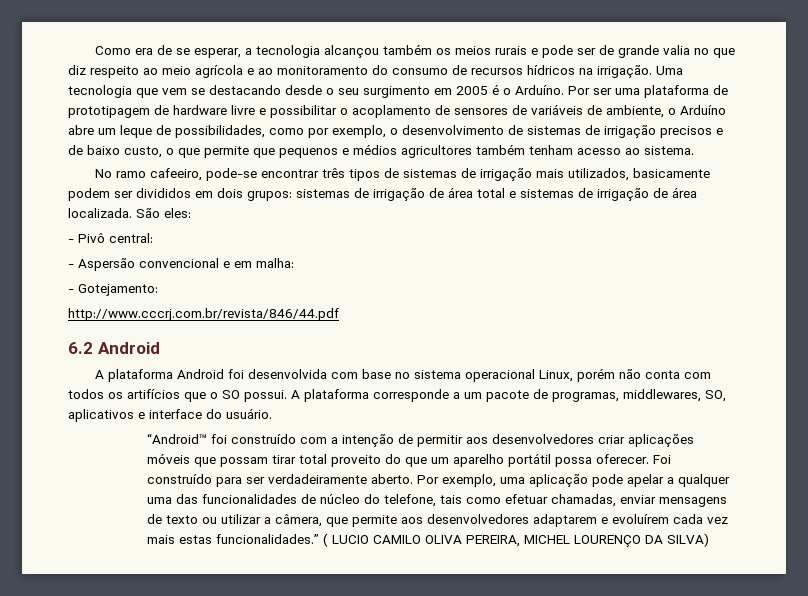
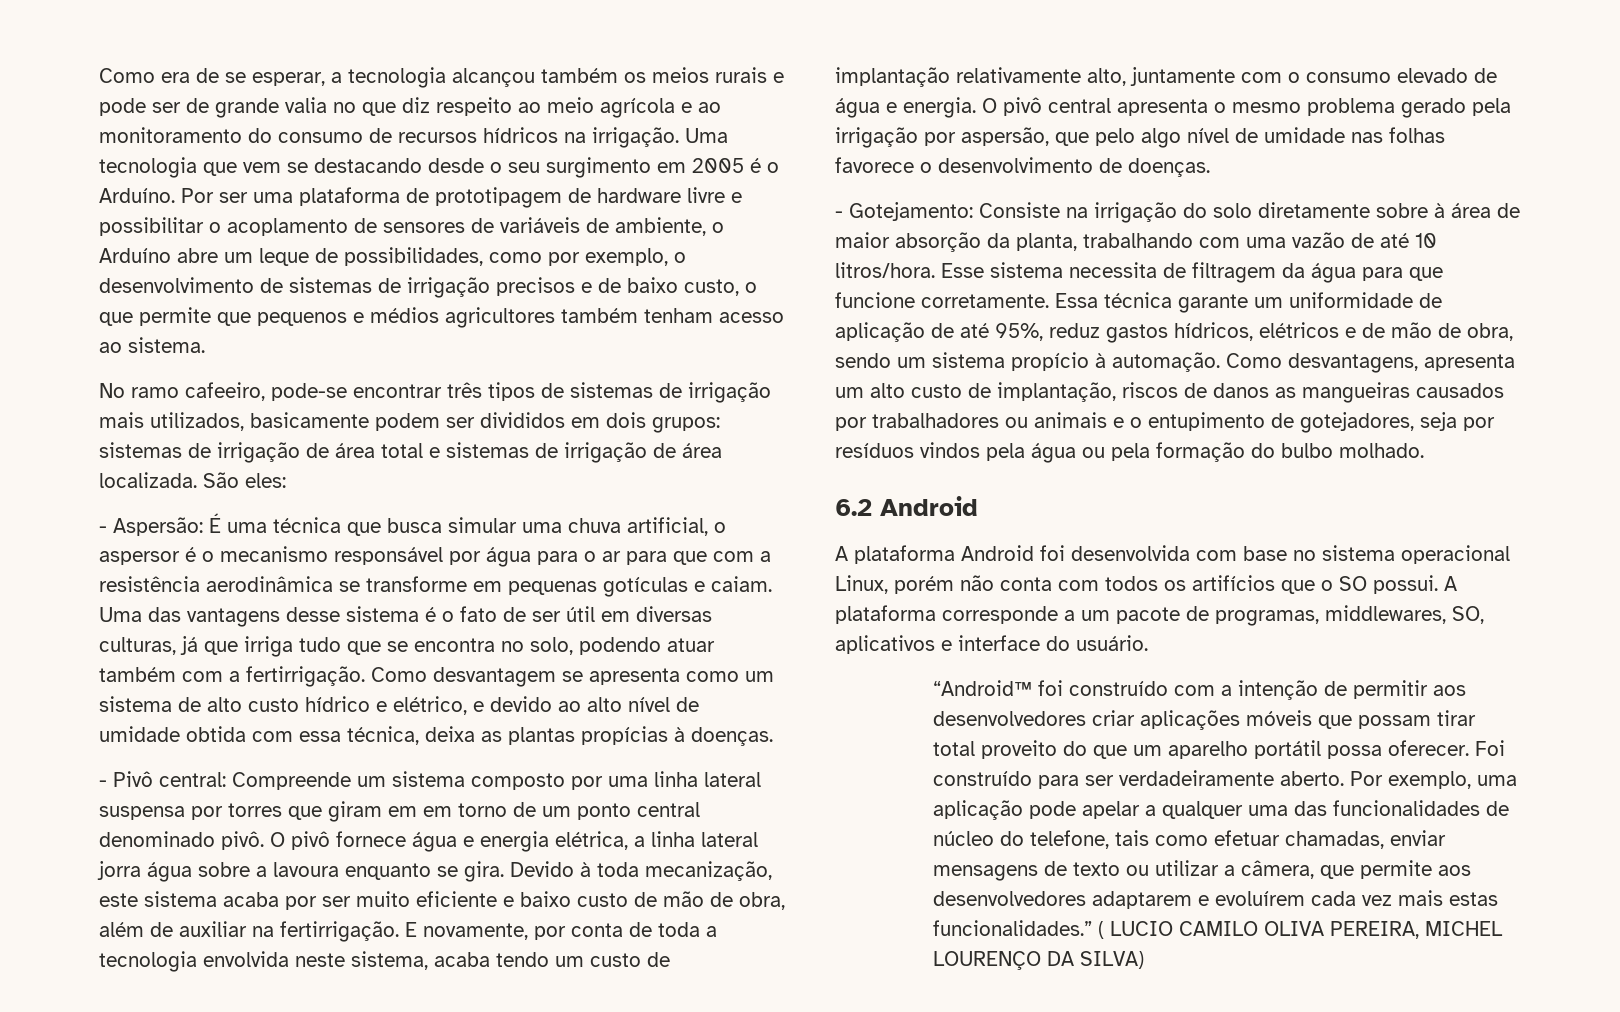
[78,233,153,243] [68,258,294,271] [68,284,158,296] [68,308,339,321] Pivô central: // - Aspersão convencional e em malha: // - Gotejamento: // http://www.cccrj.com.br/revista/846/44.pdf -> [113,513,726,536] [99,546,771,567] [99,576,772,597] [99,606,712,627] [99,636,715,657] [99,666,774,687] [99,696,699,715] [99,726,773,746] [99,771,761,790] [99,801,700,822] [99,831,758,852] [97,861,772,882] [99,891,785,910] [99,921,717,942] [99,951,670,972] [835,67,1497,87] [835,97,1511,118] [835,127,1445,148] [835,157,1210,177] [835,202,1520,223] [835,232,1437,252] [835,262,1443,283] [835,292,1442,313] [835,322,1513,343] [835,352,1515,373] [835,382,1504,403] [835,412,1495,433] [835,442,1424,463] Aspersão: É uma técnica que busca simular uma chuva artificial, o aspersor é o mecanismo responsável por água para o ar para que com a resistência aerodinâmica se transforme em pequenas gotículas e caiam. Uma das vantagens desse sistema é o fato de ser útil em diversas culturas, já que irriga tudo que se encontra no solo, podendo atuar também com a fertirrigação. Como desvantagem se apresenta como um sistema de alto custo hídrico e elétrico, e devido ao alto nível de umidade obtida com essa técnica, deixa as plantas propícias à doenças. // - Pivô central: Compreende um sistema composto por uma linha lateral suspensa por torres que giram em em torno de um ponto central denominado pivô. O pivô fornece água e energia elétrica, a linha lateral jorra água sobre a lavoura enquanto se gira. Devido à toda mecanização, este sistema acaba por ser muito eficiente e baixo custo de mão de obra, além de auxiliar na fertirrigação. E novamente, por conta de toda a tecnologia envolvida neste sistema, acaba tendo um custo de implantação relativamente alto, juntamente com o consumo elevado de água e energia. O pivô central apresenta o mesmo problema gerado pela irrigação por aspersão, que pelo algo nível de umidade nas folhas favorece o desenvolvimento de doenças. // - Gotejamento: Consiste na irrigação do solo diretamente sobre à área de maior absorção da planta, trabalhando com uma vazão de até 10 litros/hora. Esse sistema necessita de filtragem da água para que funcione corretamente. Essa técnica garante um uniformidade de aplicação de até 95%, reduz gastos hídricos, elétricos e de mão de obra, sendo um sistema propício à automação. Como desvantagens, apresenta um alto custo de implantação, riscos de danos as mangueiras causados por trabalhadores ou animais e o entupimento de gotejadores, seja por resíduos vindos pela água ou pela formação do bulbo molhado.

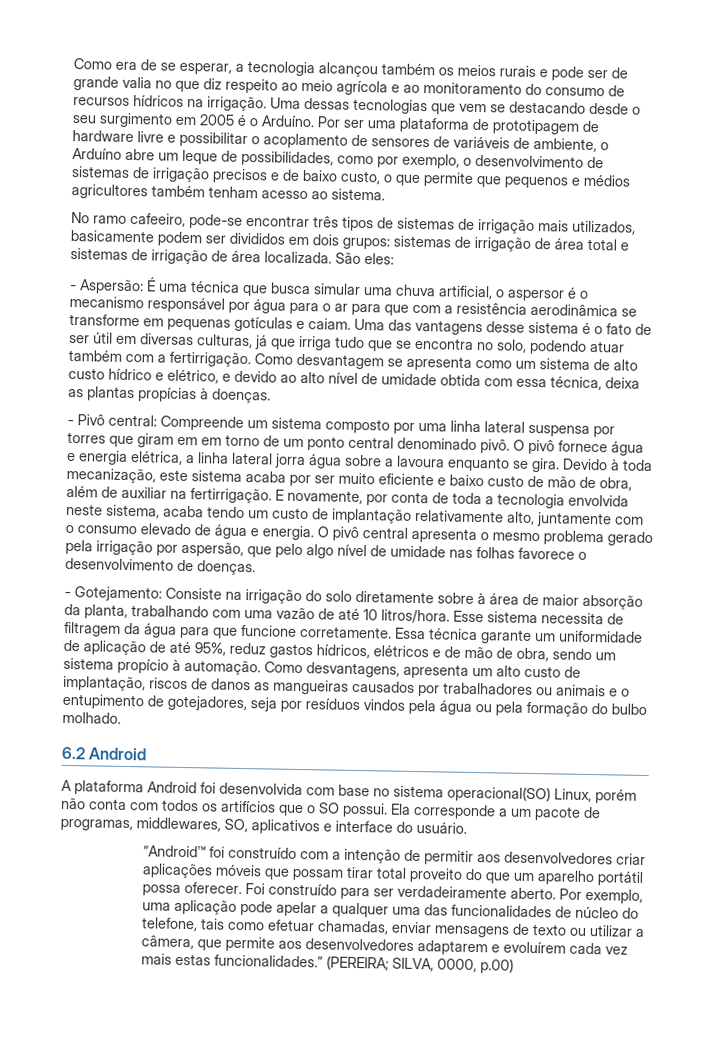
[99,157,197,178] tecnologia -> [304,97,428,115] dessas tecnologias
[1401,545,1510,564] operacional -> [447,785,551,803] operacional(SO)
[1444,576,1457,591] [835,605,936,624] A plataforma -> [390,803,411,815] Ela
[1098,921,1504,939] [933,951,1145,970] ( LUCIO CAMILO OLIVA PEREIRA, MICHEL LOURENÇO DA SILVA) -> [326,955,515,974] (PEREIRA; SILVA, 0000, p.00)

